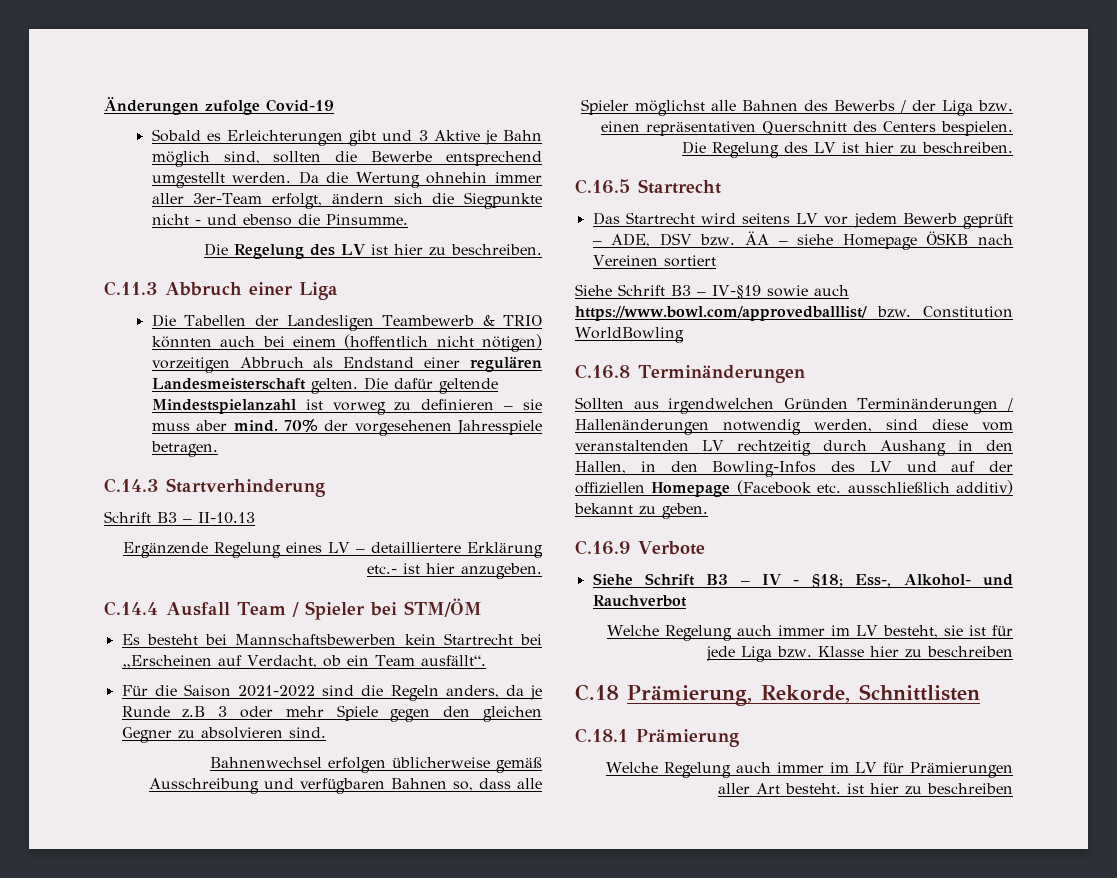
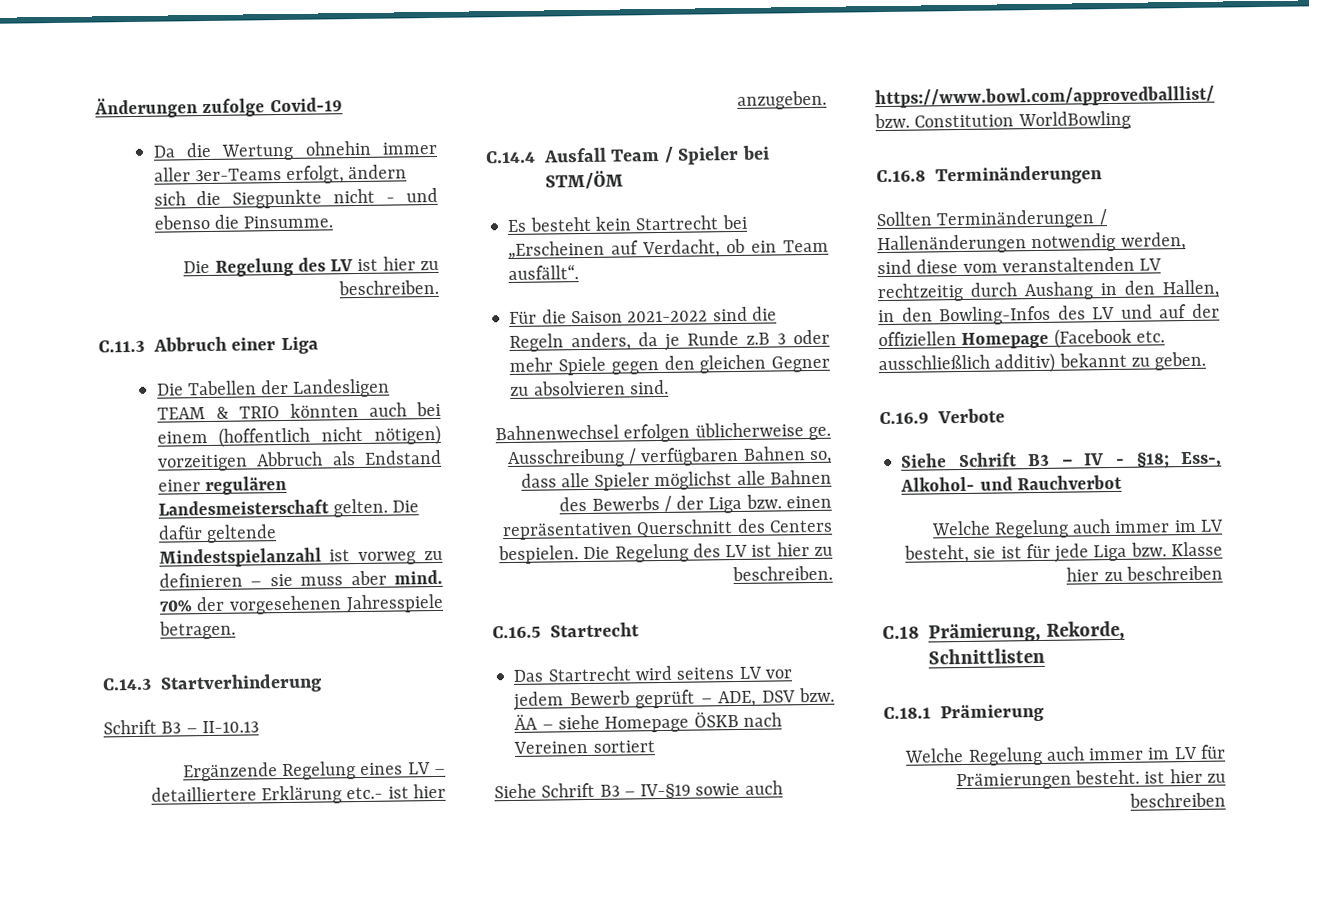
[151,129,542,146] [151,151,542,167] [151,172,292,188] Sobald es Erleichterungen gibt und 3 Aktive je Bahn möglich sind, sollten die Bewerbe entsprechend umgestellt werden. -> (343, 105) none
[193,193,263,204] 3er-Team -> [194,168,282,182] 3er-Teams
[382,315,475,326] Teambewerb -> [156,407,206,420] TEAM
[205,634,397,645] bei Mannschaftsbewerben -> (592, 224) none
[496,757,542,773] [149,778,294,794] gemäß Ausschreibung und -> [808,426,831,441] [506,448,638,469] ge. Ausschreibung /
[633,398,848,414] aus irgendwelchen Gründen -> (932, 219) none
[718,783,780,794] aller Art -> (1072, 781) none

